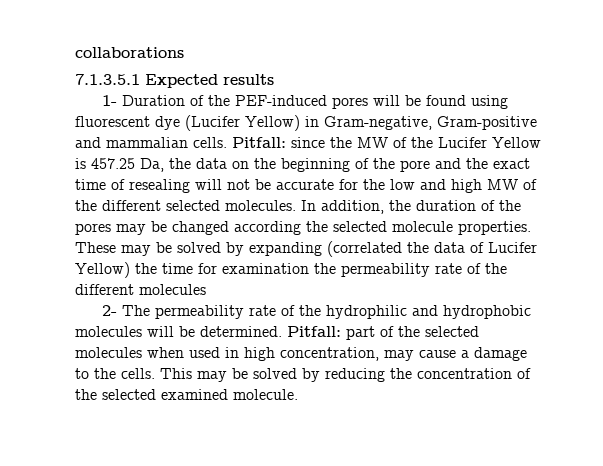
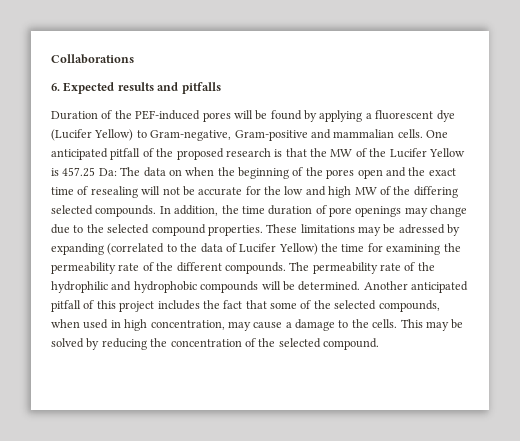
[75,47,184,58] [75,74,140,85] collaborations // 7.1.3.5.1 -> [51,54,134,64] [51,83,60,91] Collaborations // 6.
[101,95,117,106] // 1- -> [157,82,221,94] and pitfalls //
[470,95,508,109] using -> [304,110,372,122] by applying a
[305,116,319,127] in -> [136,130,147,138] to
[232,137,325,148] Pitfall: since -> [426,130,448,138] [51,148,307,160] One anticipated pitfall of the proposed research is that
[140,158,191,172] Da, the -> [98,167,141,176] Da: The
(249, 165) none -> [185,167,215,176] when
[400,160,430,172] pore -> [326,169,383,179] pores open
[102,200,296,211] different selected molecules. -> [413,186,458,198] [51,205,157,217] differing selected compounds.
(411, 205) none -> [241,206,265,214] time
[499,200,521,211] [75,221,531,235] [75,242,221,256] the pores may be changed according the selected molecule properties. These may be solved -> [329,205,468,217] [51,224,445,236] pore openings may change due to the selected compound properties. These limitations may be adressed
(402, 249) none -> [166,244,177,252] to
[222,263,309,274] examination -> [386,244,441,255] examining
[139,284,206,295] [101,305,117,316] molecules // 2- -> [224,262,286,274] compounds.
[75,326,142,337] molecules -> [200,281,259,293] compounds
[287,326,479,340] [75,347,142,358] Pitfall: part of the selected molecules -> [363,281,468,293] [51,300,440,312] Another anticipated pitfall of this project includes the fact that some of the selected compounds,
[161,389,298,400] examined molecule. -> [323,338,379,350] compound.

